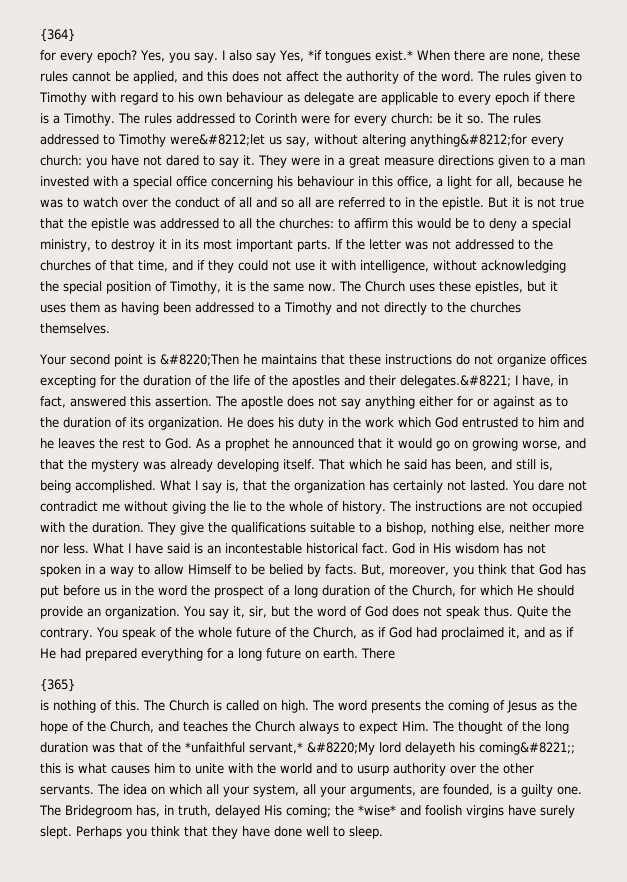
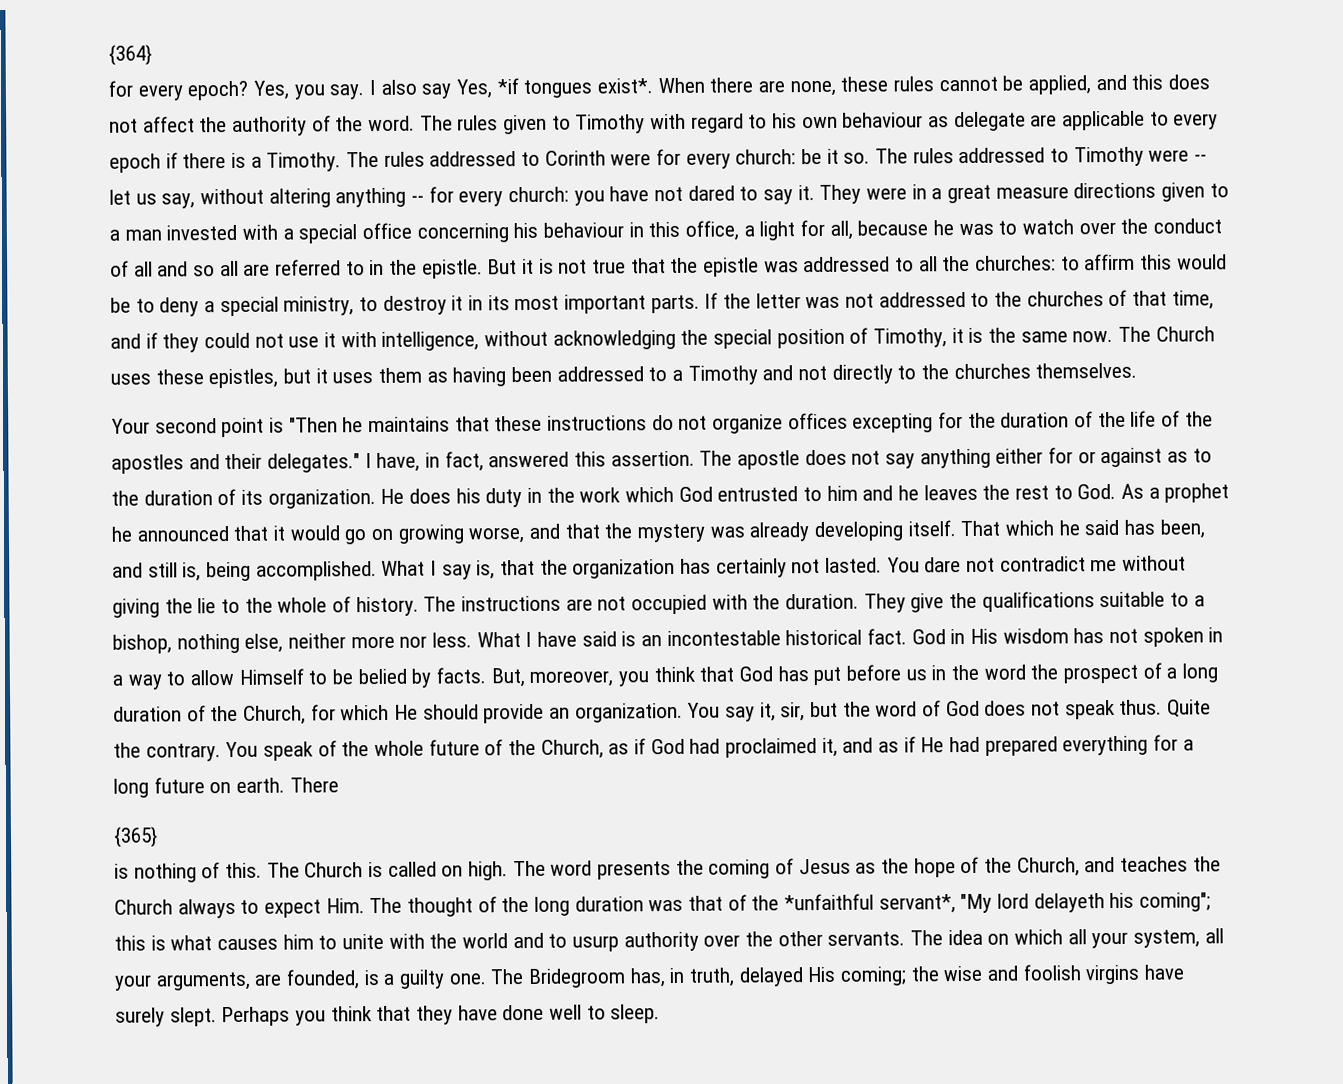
[374,50,413,61] exist.* -> [597,78,654,94] exist*.
[170,134,265,146] were&#8212;let -> [1148,149,1208,162] [109,189,131,205] were -- let
[410,134,527,147] anything&#8212;for -> [335,186,454,208] anything -- for
[159,354,239,366] &#8220;Then -> [288,417,338,433] "Then
[400,375,511,388] delegates.&#8221; -> [267,453,361,473] delegates."
[249,742,375,755] servant,* &#8220;My -> [878,893,993,914] servant*, "My
[479,742,575,755] coming&#8221;; -> [1139,892,1212,912] coming";
[358,805,396,816] *wise* -> [943,965,983,982] wise

